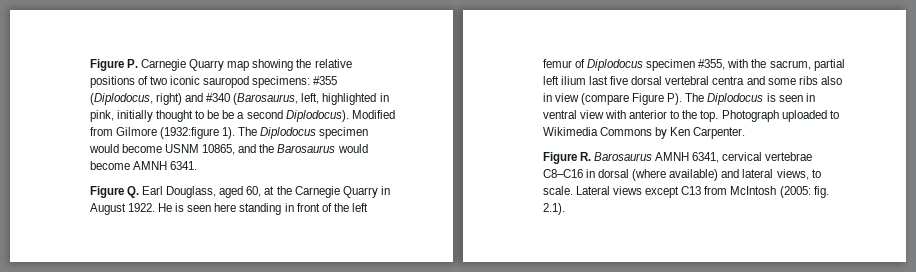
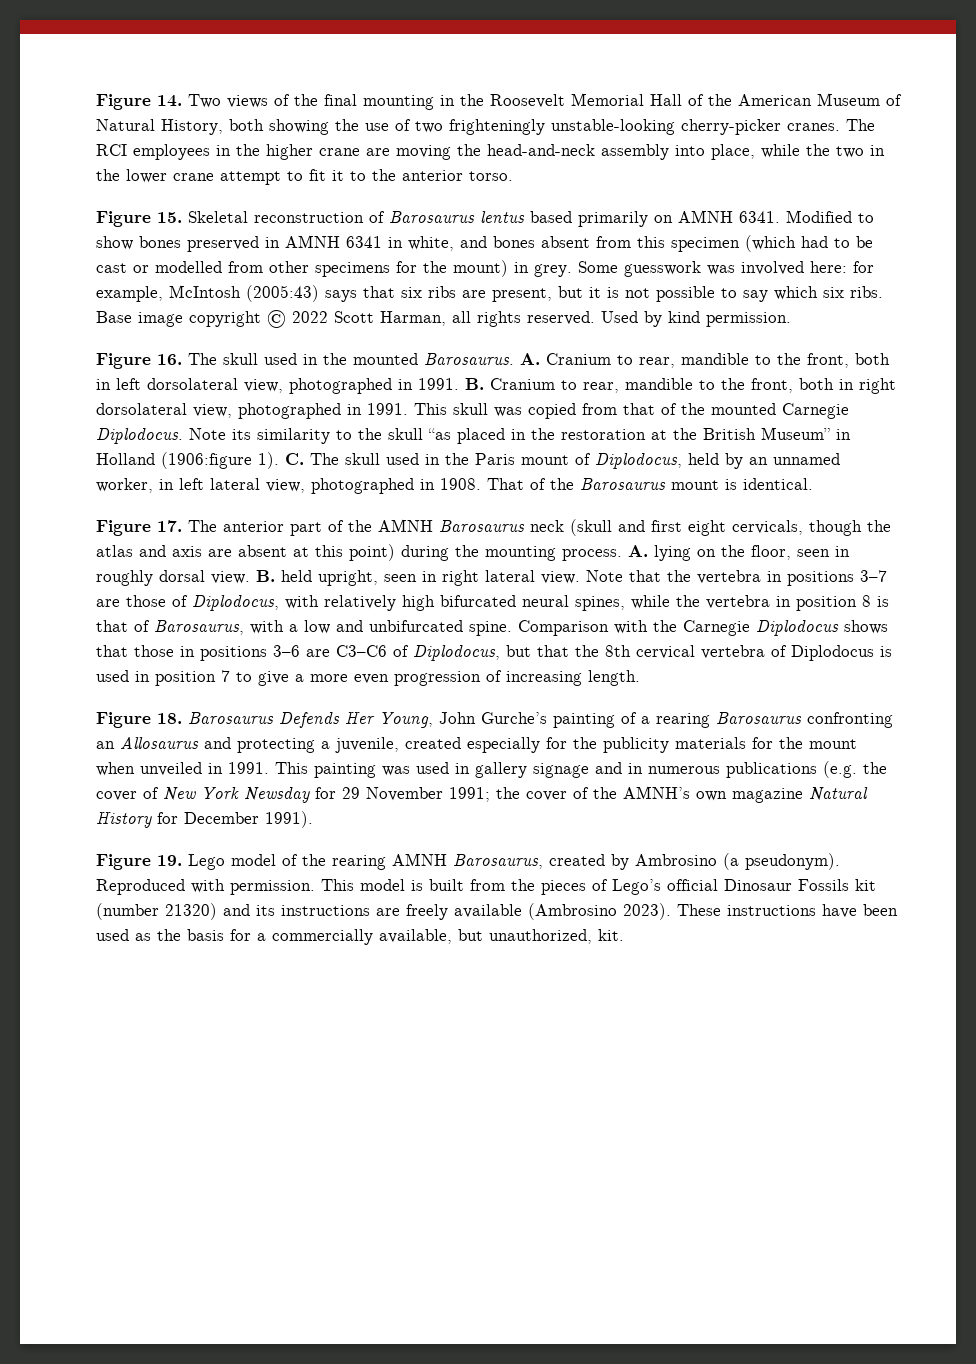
[89,59,352,71] [89,76,338,88] [89,93,389,105] [89,110,395,122] [89,127,369,139] [88,144,368,155] [89,161,197,170] [89,186,390,198] [89,203,368,215] [542,59,845,71] [542,76,842,85] [542,93,815,105] [542,110,839,122] [542,127,746,139] [542,152,813,164] [542,169,821,181] [542,186,829,198] [542,203,565,215] Figure P. Carnegie Quarry map showing the relative positions of two iconic sauropod specimens: #355 (Diplodocus, right) and #340 (Barosaurus, left, highlighted in pink, initially thought to be be a second Diplodocus). Modified from Gilmore (1932:figure 1). The Diplodocus specimen would become USNM 10865, and the Barosaurus would become AMNH 6341. // Figure Q. Earl Douglass, aged 60, at the Carnegie Quarry in August 1922. He is seen here standing in front of the left femur of Diplodocus specimen #355, with the sacrum, partial left ilium last five dorsal vertebral centra and some ribs also in view (compare Figure P). The Diplodocus is seen in ventral view with anterior to the top. Photograph uploaded to Wikimedia Commons by Ken Carpenter. // Figure R. Barosaurus AMNH 6341, cervical vertebrae C8–C16 in dorsal (where available) and lateral views, to scale. Lateral views except C13 from McIntosh (2005: fig. 2.1). -> [96,93,903,110] [96,119,876,135] [96,144,886,160] [96,169,514,185] [96,210,875,227] [96,235,874,252] [96,260,875,277] [96,285,884,302] [96,310,792,328] [96,353,891,369] [96,378,897,394] [96,403,850,419] [96,427,852,444] [96,452,841,469] [96,478,814,494] [96,519,892,536] [96,544,851,561] [96,570,888,586] [96,595,890,611] [96,620,889,636] [96,645,893,661] [96,670,641,686] [96,712,894,728] [96,737,858,753] [96,761,888,778] [96,786,869,803] [96,811,314,828] [96,853,841,870] [96,879,877,895] [96,903,899,920] [96,929,625,945] Figure 14. Two views of the final mounting in the Roosevelt Memorial Hall of the American Museum of Natural History, both showing the use of two frighteningly unstable-looking cherry-picker cranes. The RCI employees in the higher crane are moving the head-and-neck assembly into place, while the two in the lower crane attempt to fit it to the anterior torso. // Figure 15. Skeletal reconstruction of Barosaurus lentus based primarily on AMNH 6341. Modified to show bones preserved in AMNH 6341 in white, and bones absent from this specimen (which had to be cast or modelled from other specimens for the mount) in grey. Some guesswork was involved here: for example, McIntosh (2005:43) says that six ribs are present, but it is not possible to say which six ribs. Base image copyright © 2022 Scott Harman, all rights reserved. Used by kind permission. // Figure 16. The skull used in the mounted Barosaurus. A. Cranium to rear, mandible to the front, both in left dorsolateral view, photographed in 1991. B. Cranium to rear, mandible to the front, both in right dorsolateral view, photographed in 1991. This skull was copied from that of the mounted Carnegie Diplodocus. Note its similarity to the skull “as placed in the restoration at the British Museum” in Holland (1906:figure 1). C. The skull used in the Paris mount of Diplodocus, held by an unnamed worker, in left lateral view, photographed in 1908. That of the Barosaurus mount is identical. // Figure 17. The anterior part of the AMNH Barosaurus neck (skull and first eight cervicals, though the atlas and axis are absent at this point) during the mounting process. A. lying on the floor, seen in roughly dorsal view. B. held upright, seen in right lateral view. Note that the vertebra in positions 3–7 are those of Diplodocus, with relatively high bifurcated neural spines, while the vertebra in position 8 is that of Barosaurus, with a low and unbifurcated spine. Comparison with the Carnegie Diplodocus shows that those in positions 3–6 are C3–C6 of Diplodocus, but that the 8th cervical vertebra of Diplodocus is used in position 7 to give a more even progression of increasing length. // Figure 18. Barosaurus Defends Her Young, John Gurche’s painting of a rearing Barosaurus confronting an Allosaurus and protecting a juvenile, created especially for the publicity materials for the mount when unveiled in 1991. This painting was used in gallery signage and in numerous publications (e.g. the cover of New York Newsday for 29 November 1991; the cover of the AMNH’s own magazine Natural History for December 1991). // Figure 19. Lego model of the rearing AMNH Barosaurus, created by Ambrosino (a pseudonym). Reproduced with permission. This model is built from the pieces of Lego’s official Dinosaur Fossils kit (number 21320) and its instructions are freely available (Ambrosino 2023). These instructions have been used as the basis for a commercially available, but unauthorized, kit.

